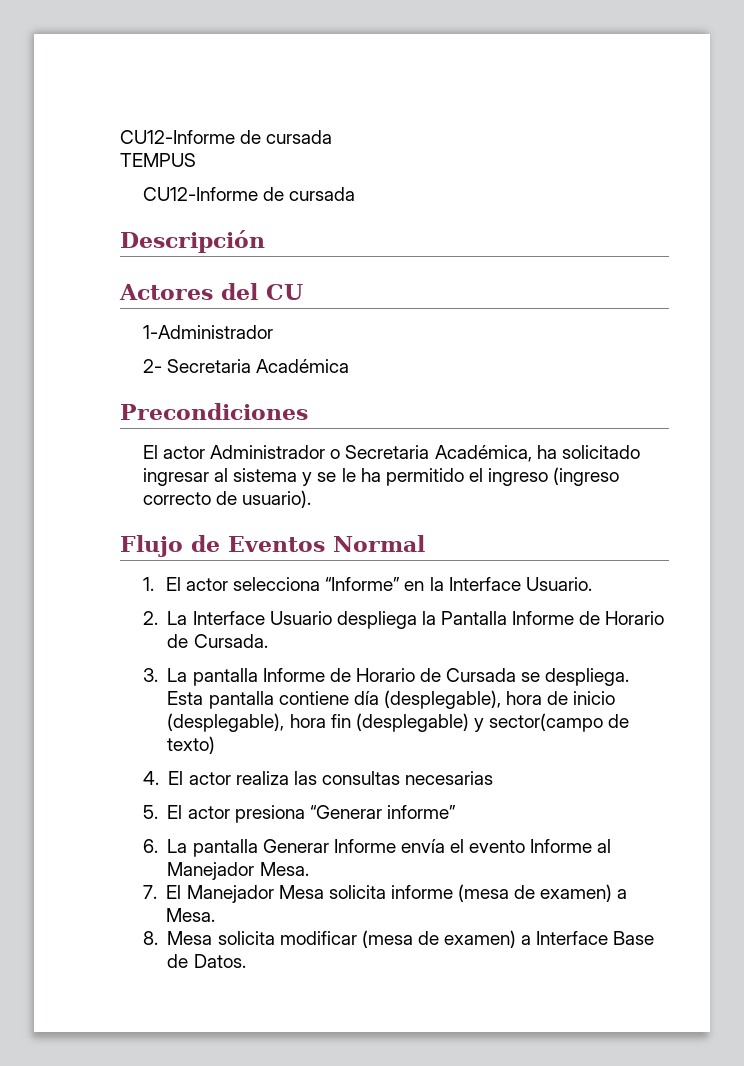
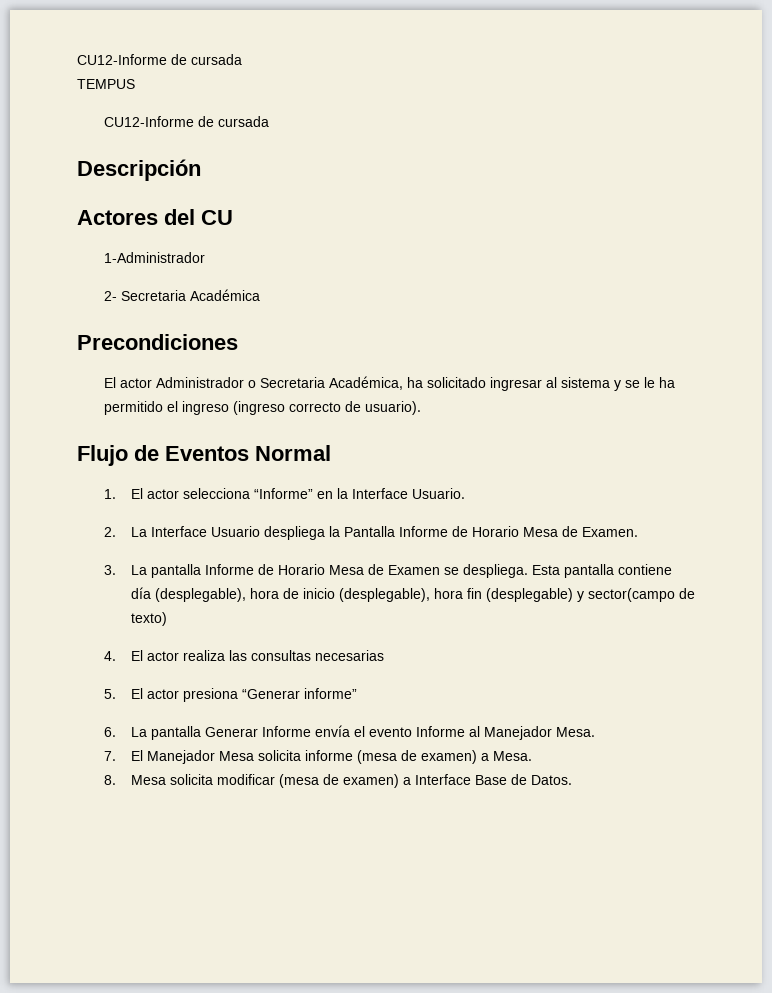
[167,634,268,648] de Cursada. -> [522,526,638,537] Mesa de Examen.
[420,668,517,682] de Cursada -> [328,564,440,575] Mesa de Examen

